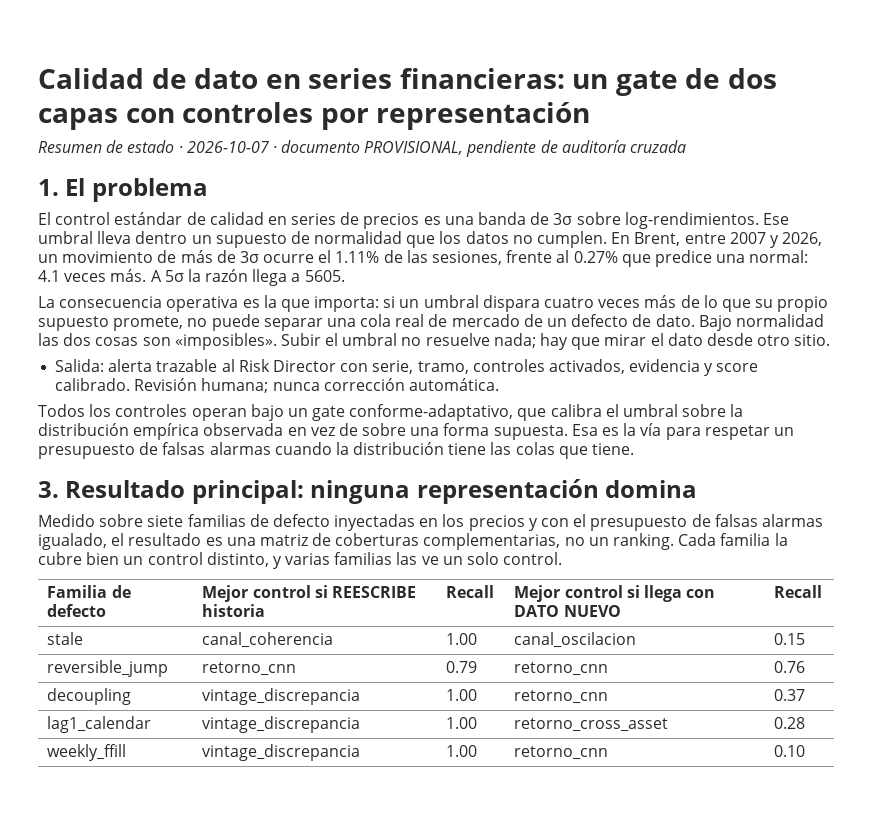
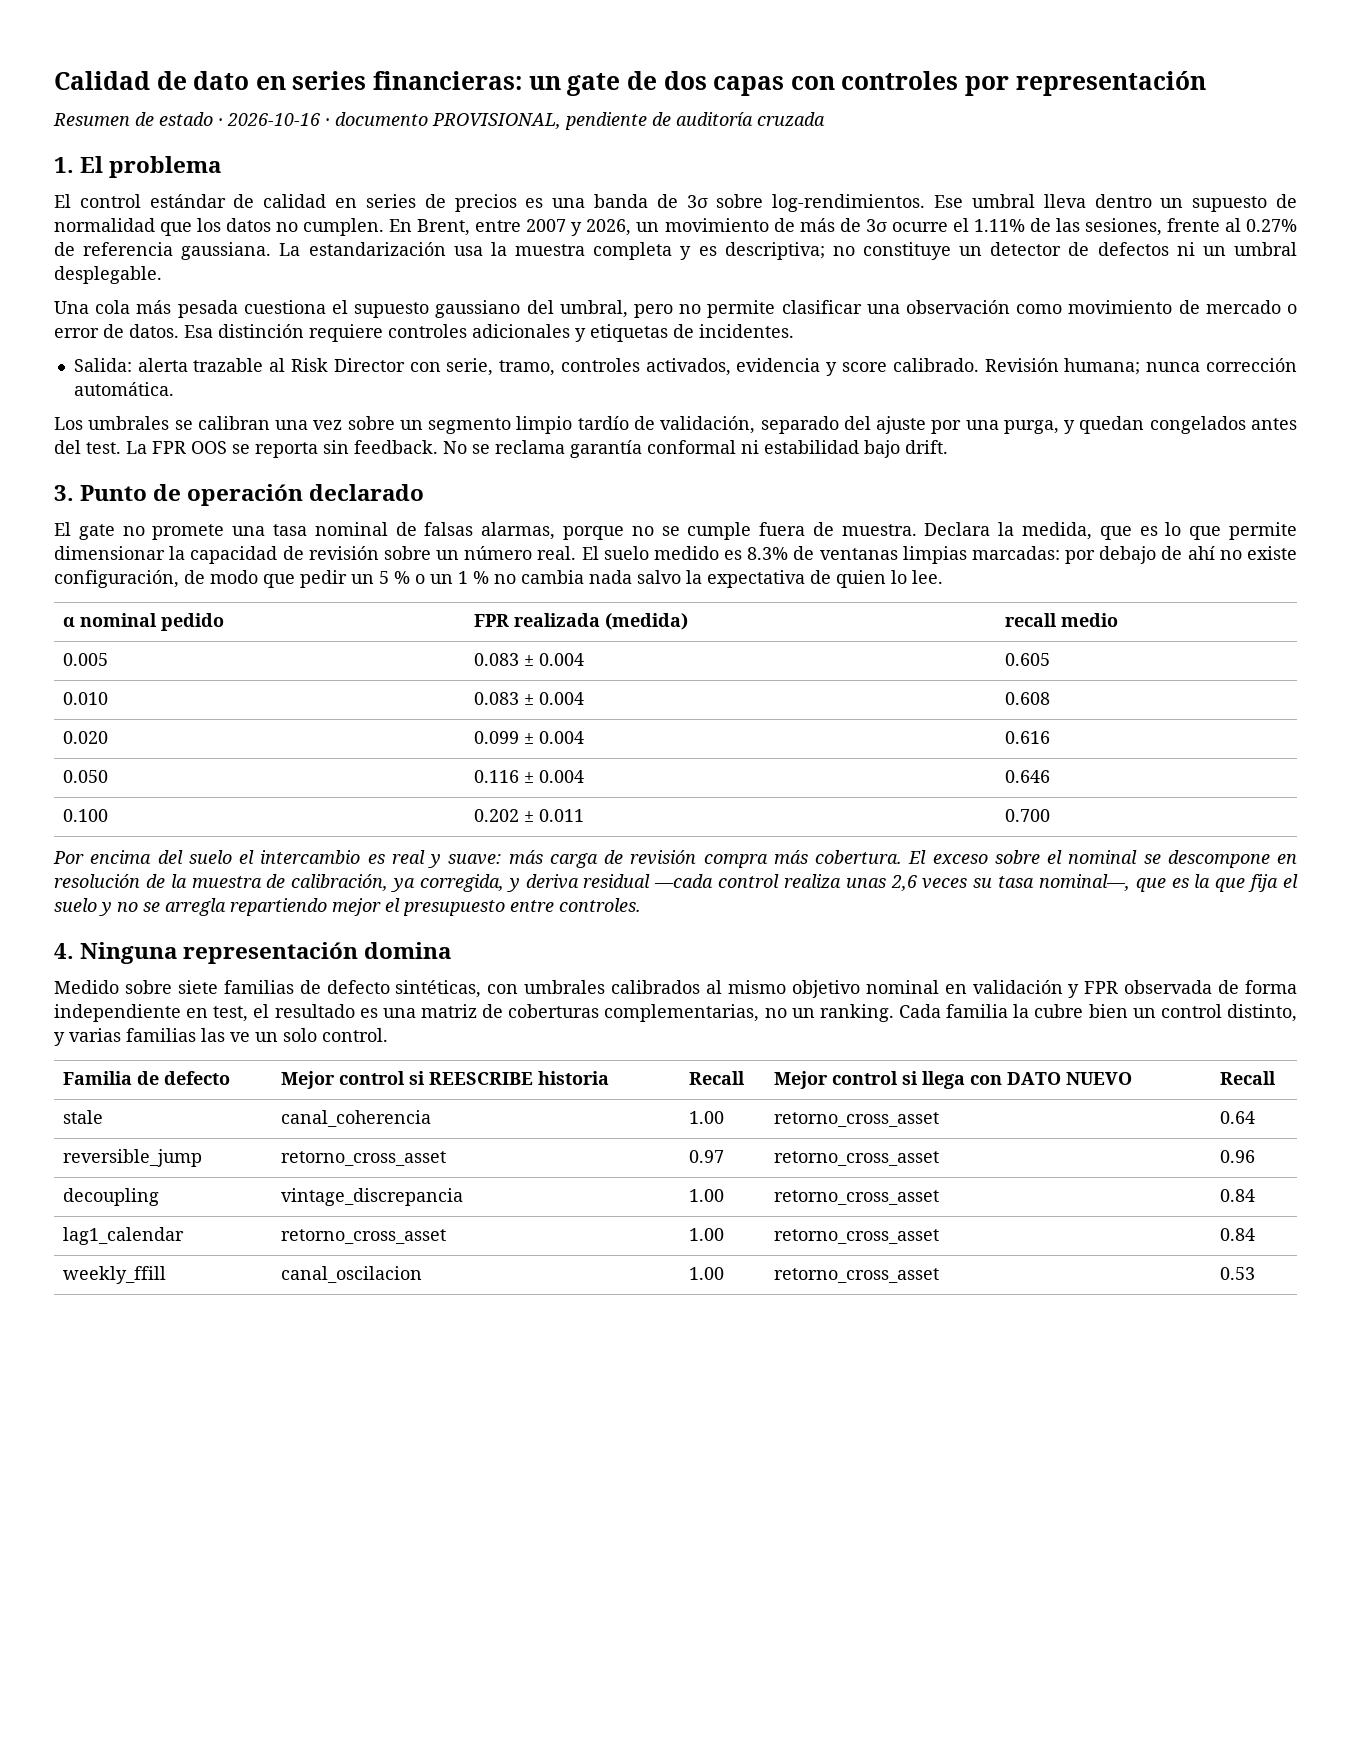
[186,141,269,153] 2026-10-07 -> [227,113,320,126] 2026-10-16
[621,250,809,267] [38,269,345,286] [38,295,829,312] [38,314,824,331] [38,333,831,350] que predice una normal: 4.1 veces más. A 5σ la razón llega a 5605. // La consecuencia operativa es la que importa: si un umbral dispara cuatro veces más de lo que su propio supuesto promete, no puede separar una cola real de mercado de un defecto de dato. Bajo normalidad las dos cosas son «imposibles». Subir el umbral no resuelve nada; hay que mirar el dato desde otro sitio. -> [54,242,1297,260] [54,266,162,284] [54,300,1298,318] [54,324,794,342] de referencia gaussiana. La estandarización usa la muestra completa y es descriptiva; no constituye un detector de defectos ni un umbral desplegable. // Una cola más pesada cuestiona el supuesto gaussiano del umbral, pero no permite clasificar una observación como movimiento de mercado o error de datos. Esa distinción requiere controles adicionales y etiquetas de incidentes.
[38,404,744,421] [38,423,794,440] [38,442,635,459] [38,480,411,504] Todos los controles operan bajo un gate conforme-adaptativo, que calibra el umbral sobre la distribución empírica observada en vez de sobre una forma supuesta. Esa es la vía para respetar un presupuesto de falsas alarmas cuando la distribución tiene las colas que tiene. // 3. Resultado principal: ninguna -> [54,416,1297,434] [54,440,948,458] [54,484,425,506] [54,522,1298,540] [54,546,1297,564] [54,570,943,588] [62,613,224,631] [473,613,688,630] [1004,613,1118,627] [62,653,108,666] [473,653,584,666] [1004,653,1050,666] [62,692,108,705] [473,692,584,705] [1004,692,1050,705] [62,731,108,744] [473,731,584,744] [1004,731,1050,744] [62,770,108,783] [473,770,584,783] [1004,770,1050,783] [62,809,108,822] [473,809,584,822] [1004,809,1050,822] [53,850,1297,868] [54,874,1298,892] [54,898,641,916] [54,942,178,964] Los umbrales se calibran una vez sobre un segmento limpio tardío de validación, separado del ajuste por una purga, y quedan congelados antes del test. La FPR OOS se reporta sin feedback. No se reclama garantía conformal ni estabilidad bajo drift. // 3. Punto de operación declarado // El gate no promete una tasa nominal de falsas alarmas, porque no se cumple fuera de muestra. Declara la medida, que es lo que permite dimensionar la capacidad de revisión sobre un número real. El suelo medido es 8.3% de ventanas limpias marcadas: por debajo de ahí no existe configuración, de modo que pedir un 5 % o un 1 % no cambia nada salvo la expectativa de quien lo lee. // α nominal pedido | FPR realizada (medida) | recall medio // 0.005 | 0.083 ± 0.004 | 0.605 // 0.010 | 0.083 ± 0.004 | 0.608 // 0.020 | 0.099 ± 0.004 | 0.616 // 0.050 | 0.116 ± 0.004 | 0.646 // 0.100 | 0.202 ± 0.011 | 0.700 // Por encima del suelo el intercambio es real y suave: más carga de revisión compra más cobertura. El exceso sobre el nominal se descompone en resolución de la muestra de calibración, ya corregida, y deriva residual —cada control realiza unas 2,6 veces su tasa nominal—, que es la que fija el suelo y no se arregla repartiendo mejor el presupuesto entre controles. // 4. Ninguna
[334,514,823,531] [38,533,107,550] inyectadas en los precios y con el presupuesto de falsas alarmas igualado, -> [395,980,1297,998] [54,1004,249,1022] sintéticas, con umbrales calibrados al mismo objetivo nominal en validación y FPR observada de forma independiente en test,
[514,632,637,648] [774,633,806,645] canal_oscilacion | 0.15 -> [773,1112,939,1127] [1219,1111,1255,1124] retorno_cross_asset | 0.64
[202,662,297,676] [446,661,478,673] [514,662,609,676] [774,661,806,673] retorno_cnn | 0.79 | retorno_cnn | 0.76 -> [280,1151,446,1166] [688,1150,724,1163] [773,1151,939,1166] [1219,1150,1255,1163] retorno_cross_asset | 0.97 | retorno_cross_asset | 0.96
[514,690,609,704] [774,689,806,701] retorno_cnn | 0.37 -> [773,1190,939,1205] [1219,1189,1255,1202] retorno_cross_asset | 0.84
[202,716,361,733] [446,717,478,729] [514,718,669,732] [774,717,806,729] vintage_discrepancia | 1.00 | retorno_cross_asset | 0.28 -> [280,1229,446,1244] [688,1228,724,1241] [773,1229,939,1244] [1219,1228,1255,1241] retorno_cross_asset | 1.00 | retorno_cross_asset | 0.84
[202,744,361,761] [446,745,478,757] [514,746,609,760] [774,745,806,757] vintage_discrepancia | 1.00 | retorno_cnn | 0.10 -> [280,1266,422,1283] [688,1267,724,1280] [773,1268,939,1283] [1219,1267,1255,1280] canal_oscilacion | 1.00 | retorno_cross_asset | 0.53

